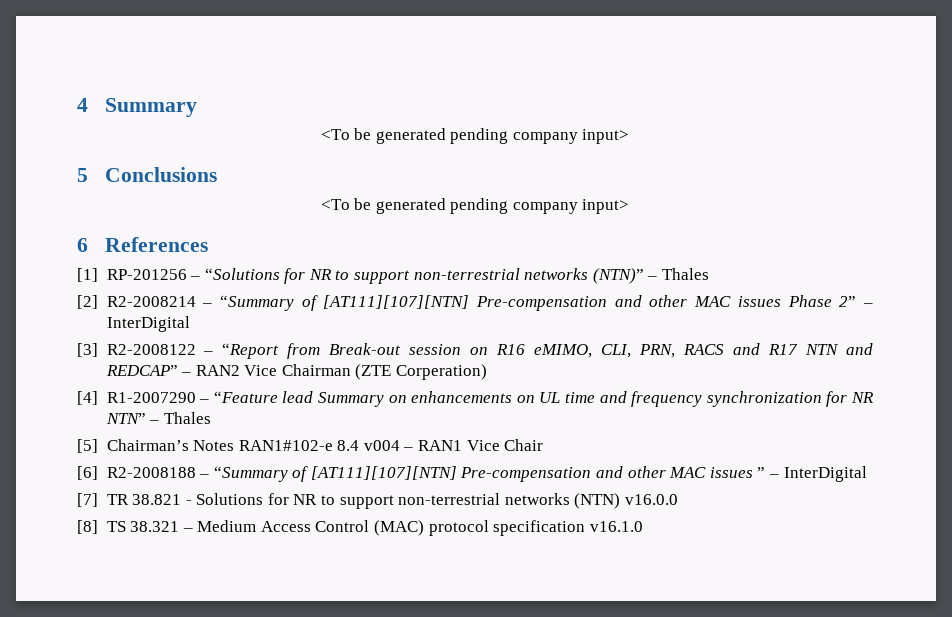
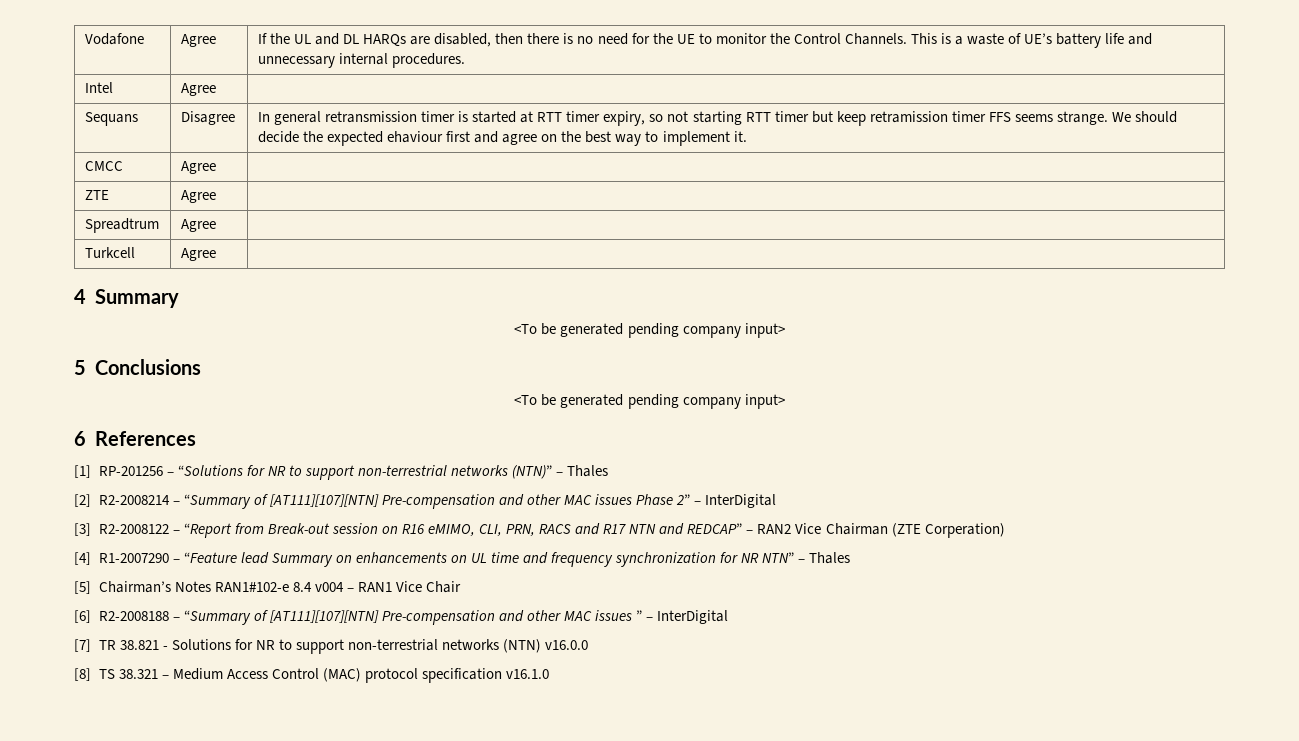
(77, 105) none -> [84,33,144,45] [180,34,216,47] [257,33,1153,48] [257,53,466,68] [84,82,113,93] [180,83,216,96] [84,112,138,126] [180,111,235,125] [257,111,1178,126] [257,131,747,146] [84,161,123,171] [180,161,216,174] [84,190,109,200] [180,190,216,203] [84,218,159,233] [180,219,216,232] [84,247,135,258] [180,248,216,261] Vodafone | Agree | If the UL and DL HARQs are disabled, then there is no need for the UE to monitor the Control Channels. This is a waste of UE’s battery life and unnecessary internal procedures. // Intel | Agree | // Sequans | Disagree | In general retransmission timer is started at RTT timer expiry, so not starting RTT timer but keep retramission timer FFS seems strange. We should decide the expected ehaviour first and agree on the best way to implement it. // CMCC | Agree | // ZTE | Agree | // Spreadtrum | Agree | // Turkcell | Agree | //

